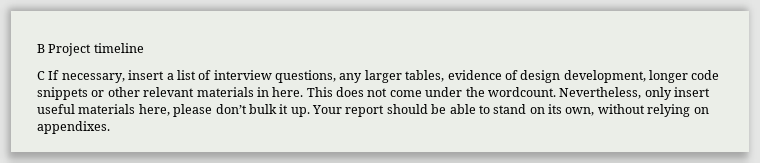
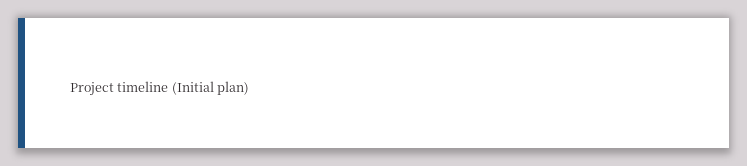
[37,44,45,53] B -> (70, 89) none
[37,70,720,83] [37,87,710,100] [37,104,709,117] [37,121,110,134] // C If necessary, insert a list of interview questions, any larger tables, evidence of design development, longer code snippets or other relevant materials in here. This does not come under the wordcount. Nevertheless, only insert useful materials here, please don’t bulk it up. Your report should be able to stand on its own, without relying on appendixes. -> [171,81,250,95] (Initial plan)

